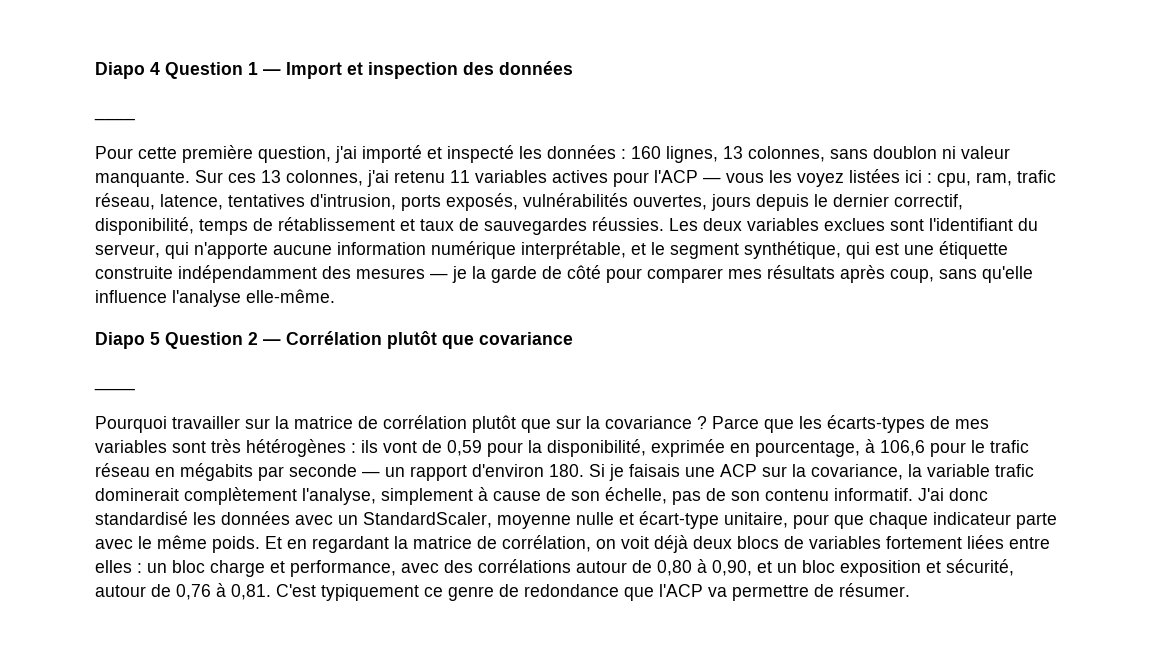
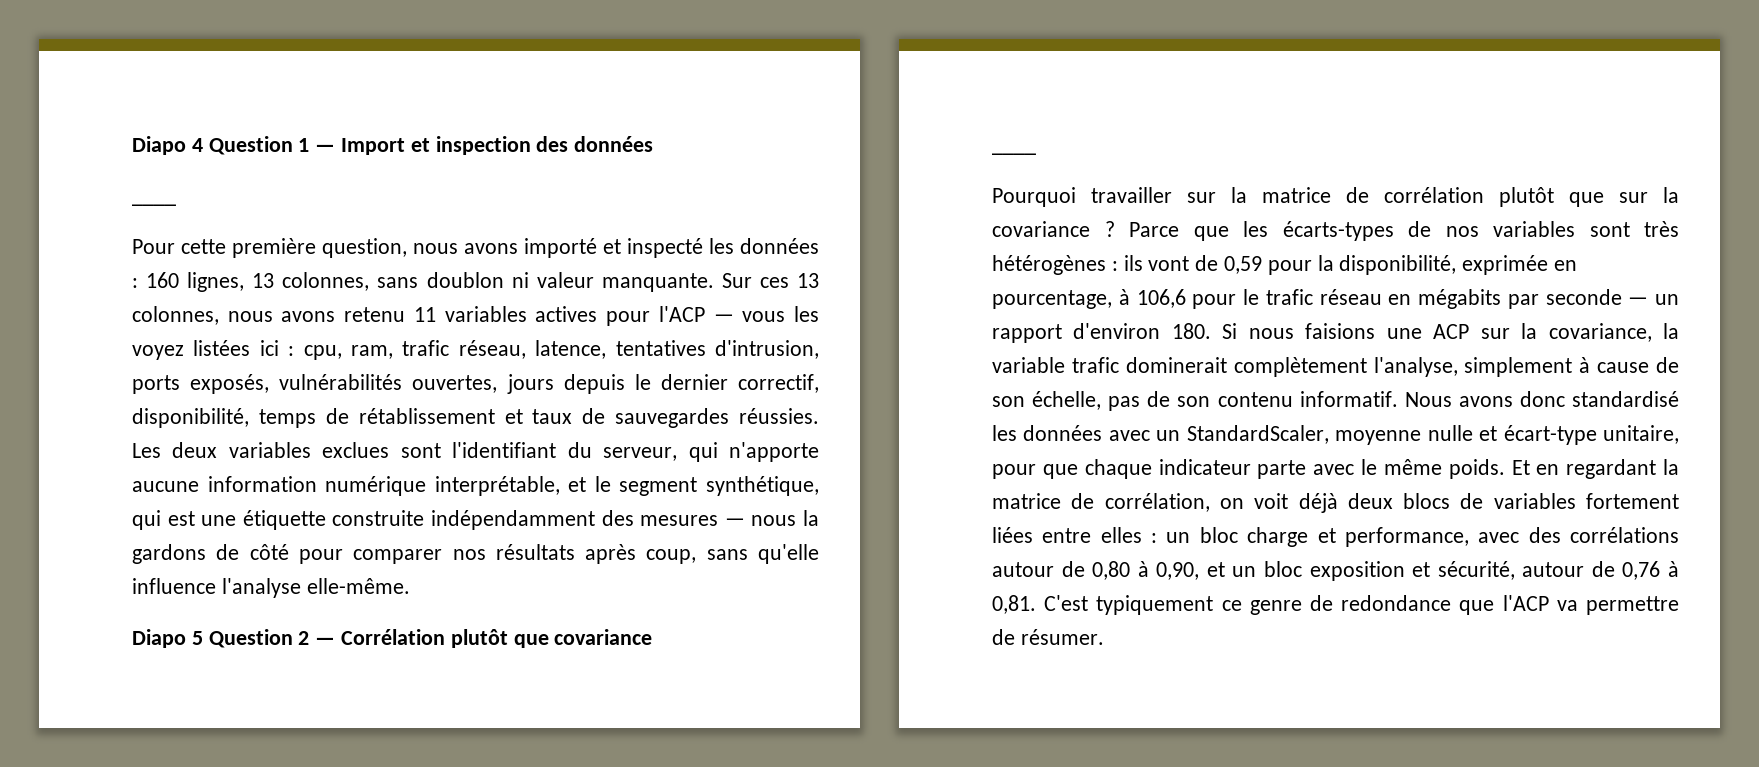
[335,146,357,163] j'ai -> [413,243,518,254] nous avons
[367,170,389,187] j'ai -> [227,311,336,322] nous avons
[452,266,537,283] je la garde -> [751,510,819,526] [132,544,206,564] nous la gardons
[728,269,762,279] mes -> [452,549,486,560] nos
[955,419,989,429] mes -> [1445,226,1479,237] nos
[609,464,680,481] je faisais -> [1248,323,1376,339] nous faisions
[918,488,944,501] J'ai -> [1404,392,1513,407] Nous avons

